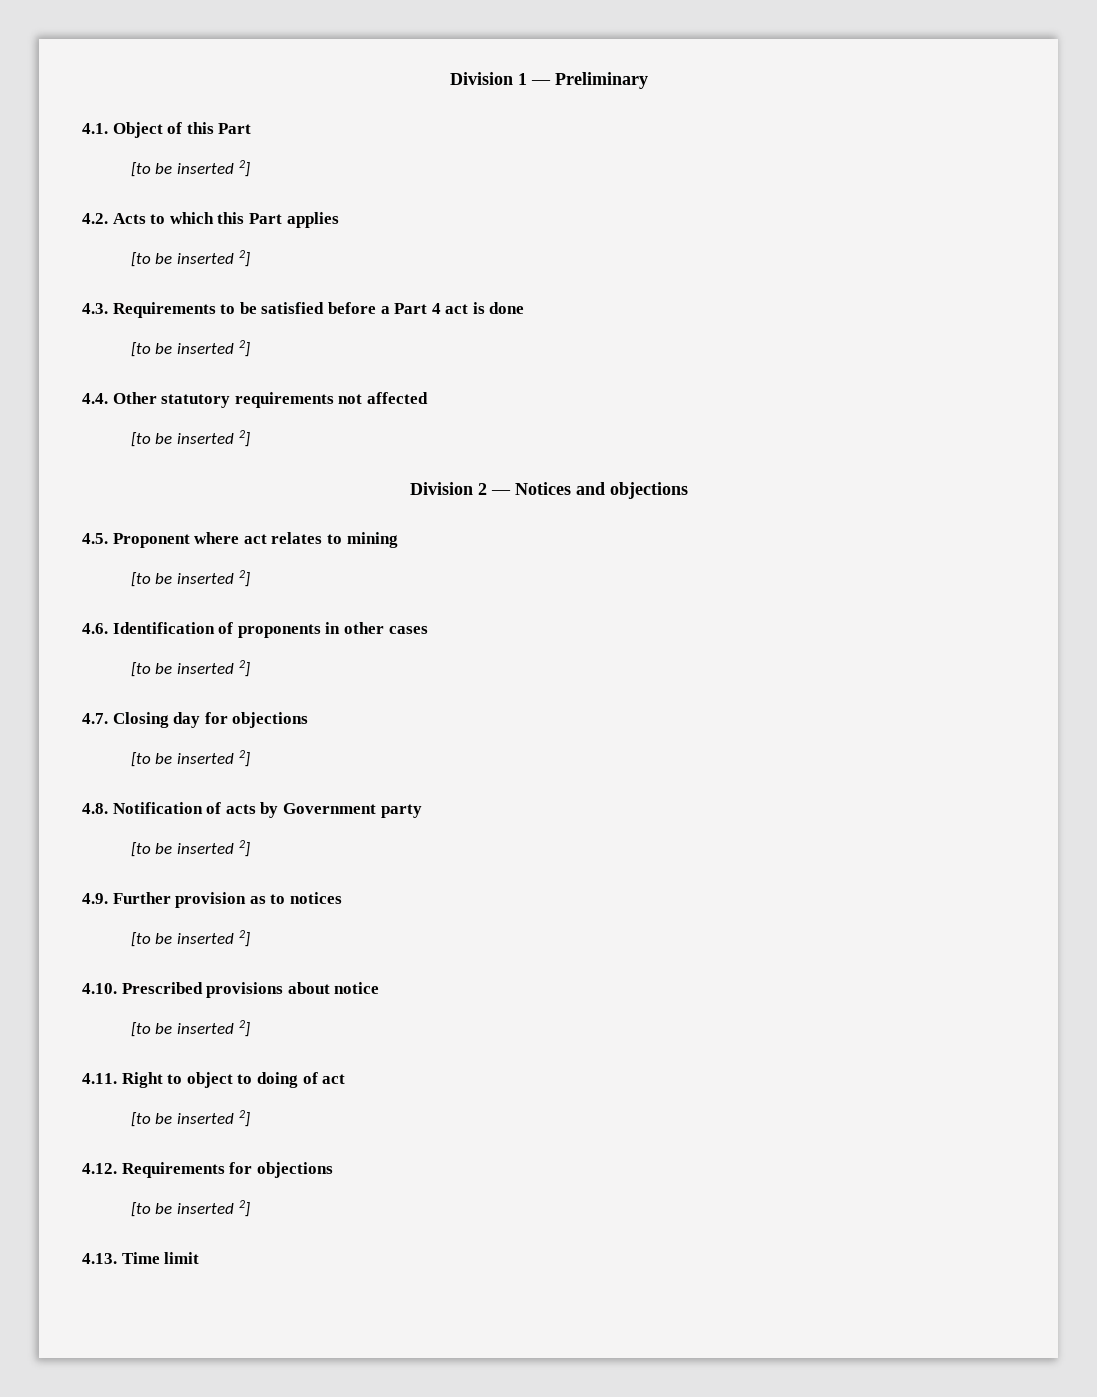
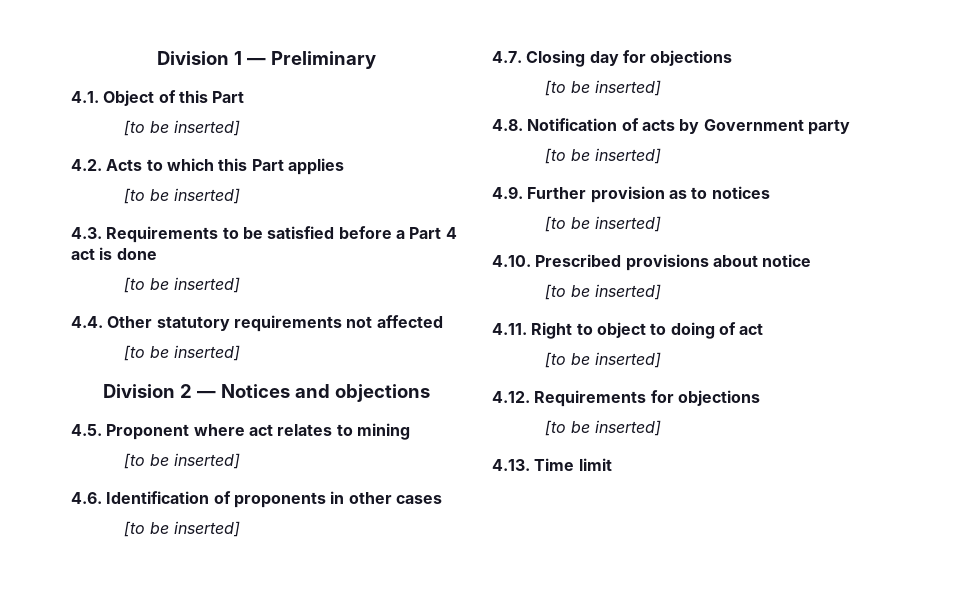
[177,160,250,177] inserted 2] -> [173,120,240,136] inserted]
[177,250,250,267] inserted 2] -> [173,188,240,204] inserted]
[177,340,250,357] inserted 2] -> [173,277,240,293] inserted]
[177,430,250,447] inserted 2] -> [173,345,240,361] inserted]
[177,570,250,587] inserted 2] -> [173,453,240,469] inserted]
[177,660,250,677] inserted 2] -> [173,521,240,537] inserted]
[177,750,250,767] inserted 2] -> [594,80,661,96] inserted]
[177,840,250,857] inserted 2] -> [594,148,661,164] inserted]
[177,930,250,947] inserted 2] -> [594,216,661,232] inserted]
[177,1020,250,1037] inserted 2] -> [594,284,661,300] inserted]
[177,1110,250,1127] inserted 2] -> [594,352,661,368] inserted]
[177,1200,250,1217] inserted 2] -> [594,420,661,436] inserted]

